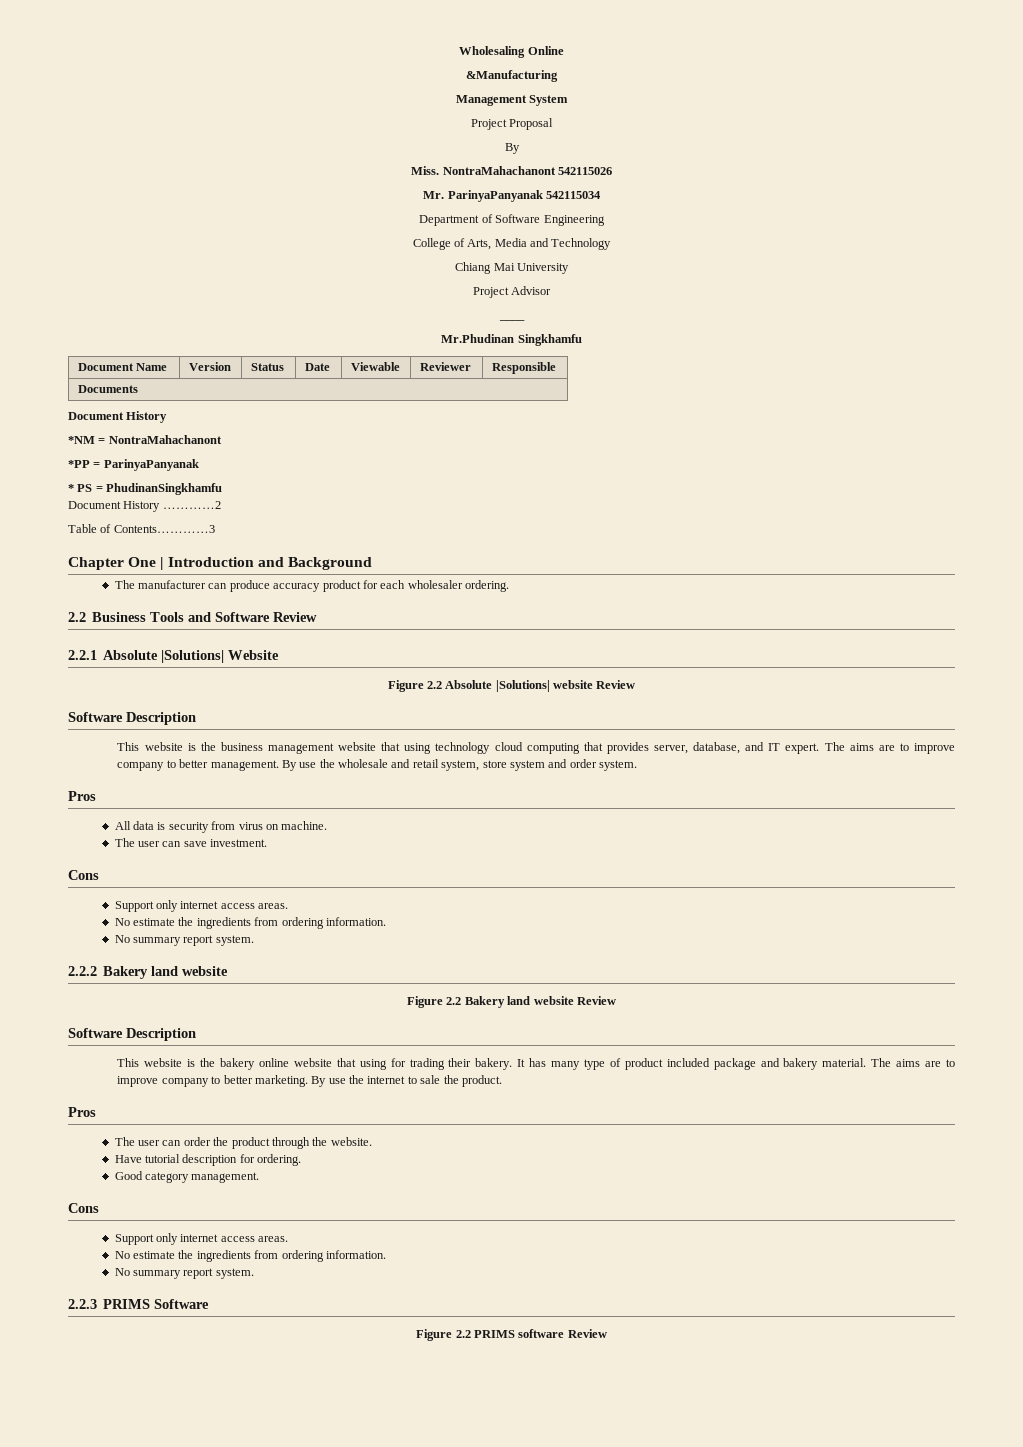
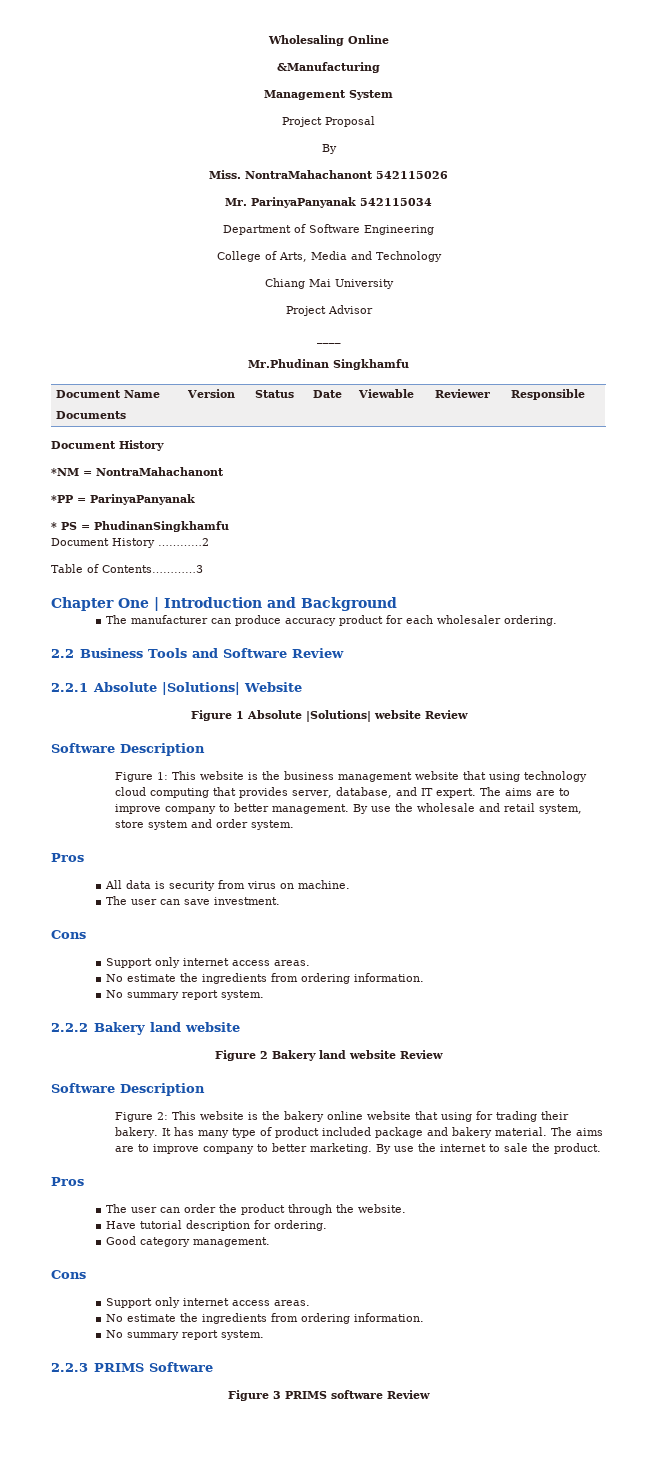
[426,681,442,689] 2.2 -> [235,711,244,719] 1
(196, 718) none -> [115,772,169,782] Figure 1:
[446,997,462,1005] 2.2 -> [260,1051,268,1059] 2
(196, 1034) none -> [115,1112,169,1122] Figure 2:
[455,1330,471,1338] 2.2 -> [273,1391,281,1399] 3

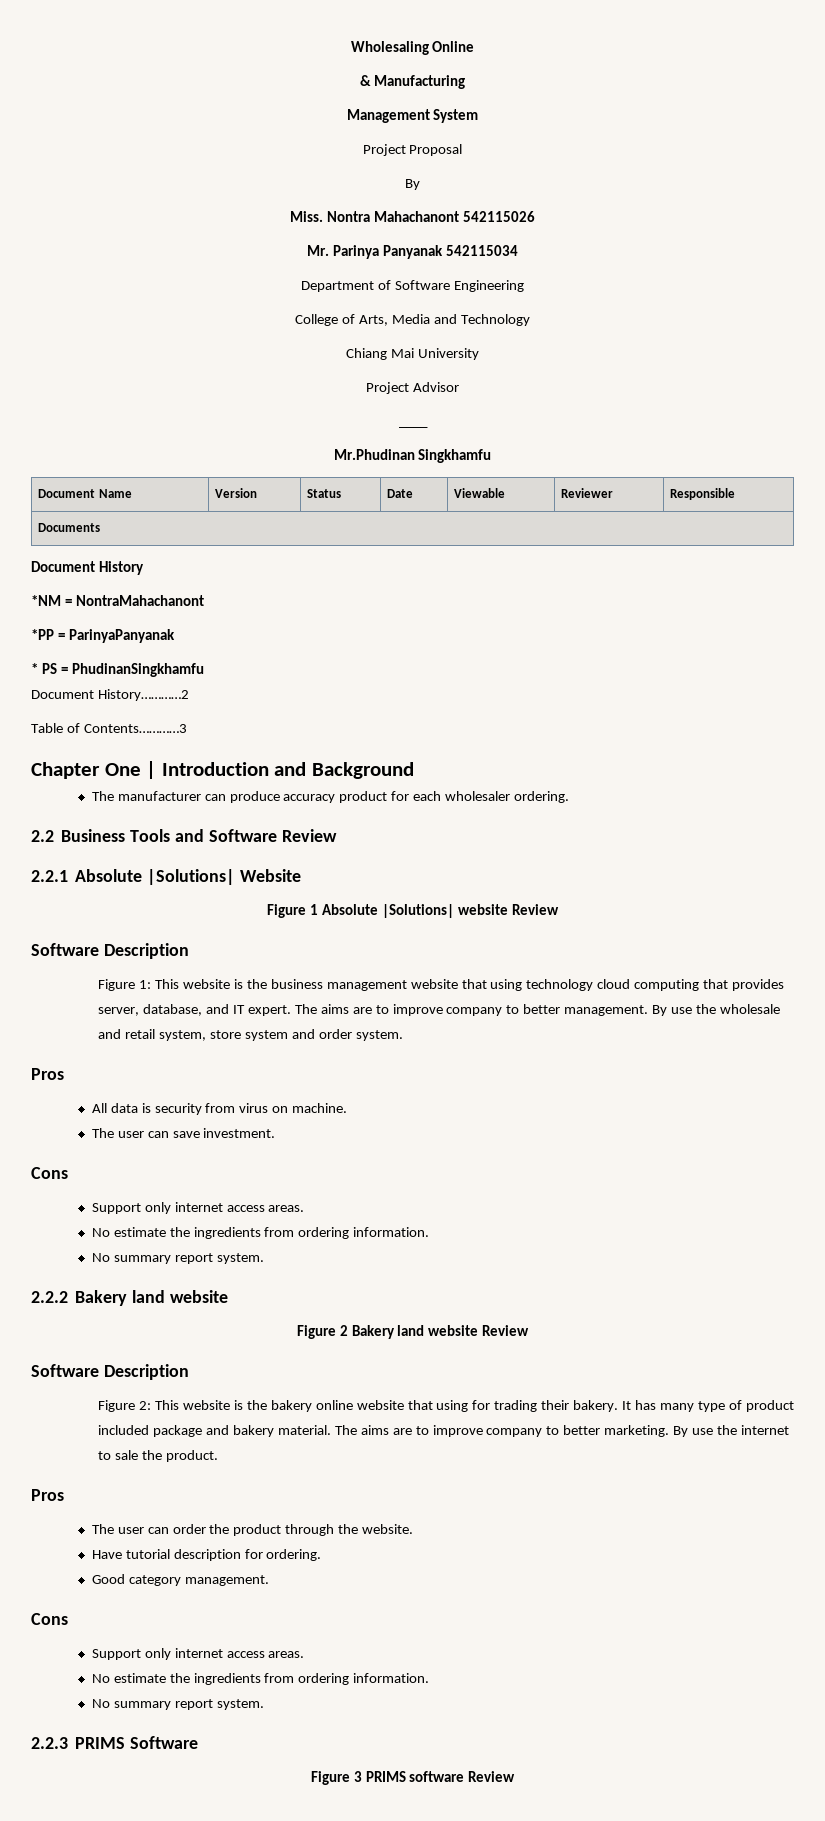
[277,62,380,73] &Manufacturing -> [359,75,466,89] & Manufacturing
[245,170,373,179] NontraMahachanont -> [327,211,459,222] Nontra Mahachanont
[251,197,356,208] ParinyaPanyanak -> [333,245,443,259] Parinya Panyanak
[112,538,209,548] History …………2 -> [97,689,189,701] History…………2

